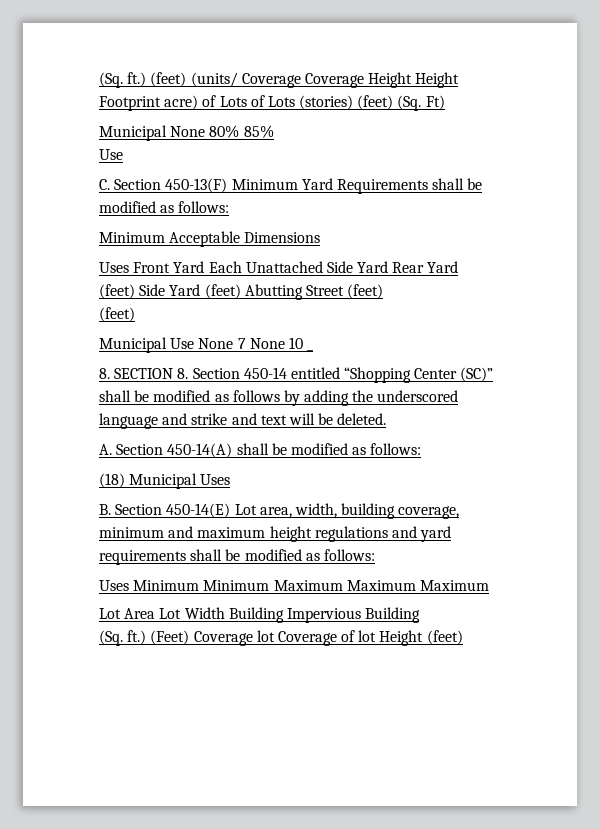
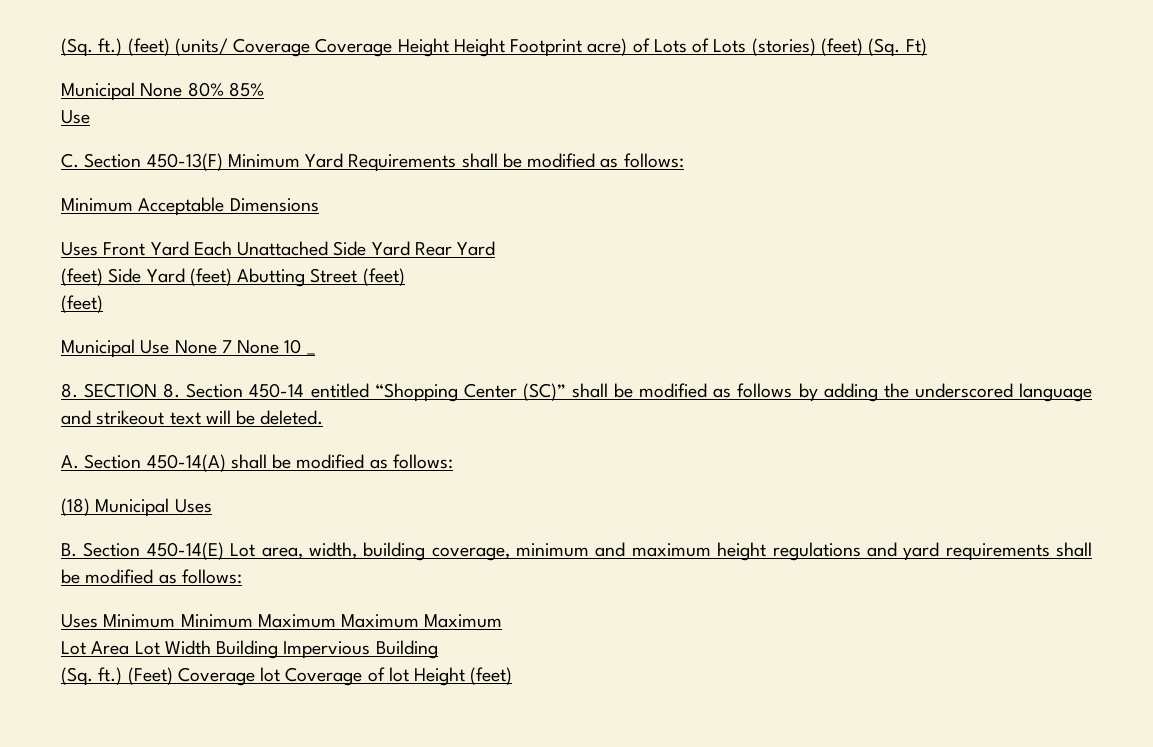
[191,413,257,425] strike and -> [96,410,165,425] strikeout

